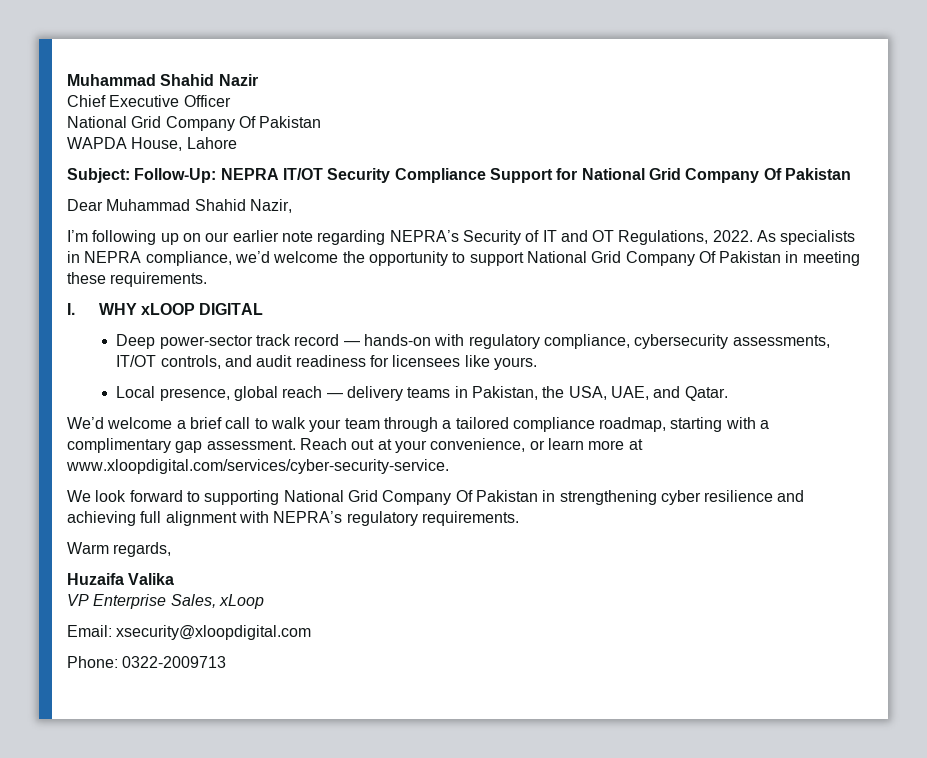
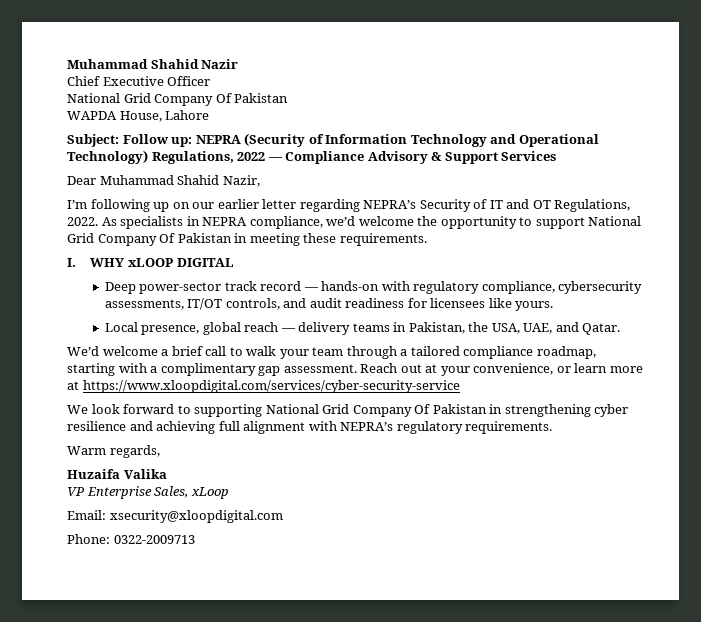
[134,168,851,183] Follow-Up: NEPRA IT/OT Security Compliance Support for National Grid Company Of Pakistan -> [122,133,599,147] [67,150,557,164] Follow up: NEPRA (Security of Information Technology and Operational Technology) Regulations, 2022 — Compliance Advisory & Support Services
[281,231,313,242] note -> [262,199,297,209] letter
[66,459,449,474] www.xloopdigital.com/services/cyber-security-service. -> [82,380,460,393] https://www.xloopdigital.com/services/cyber-security-service

